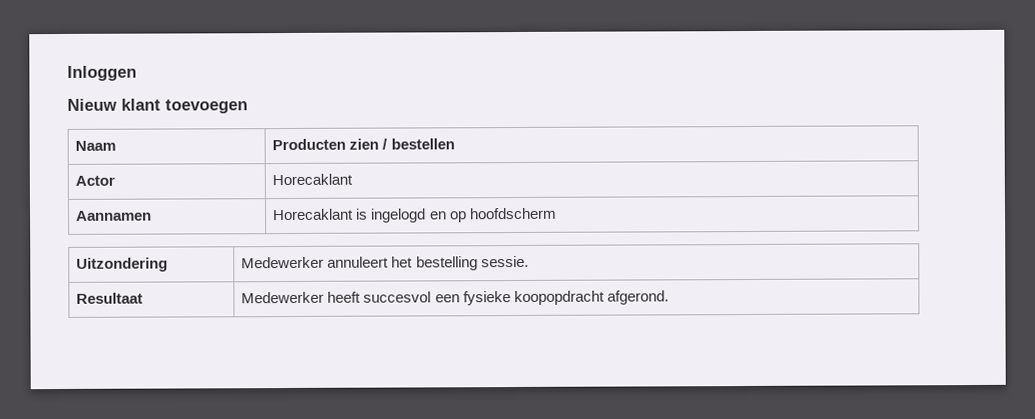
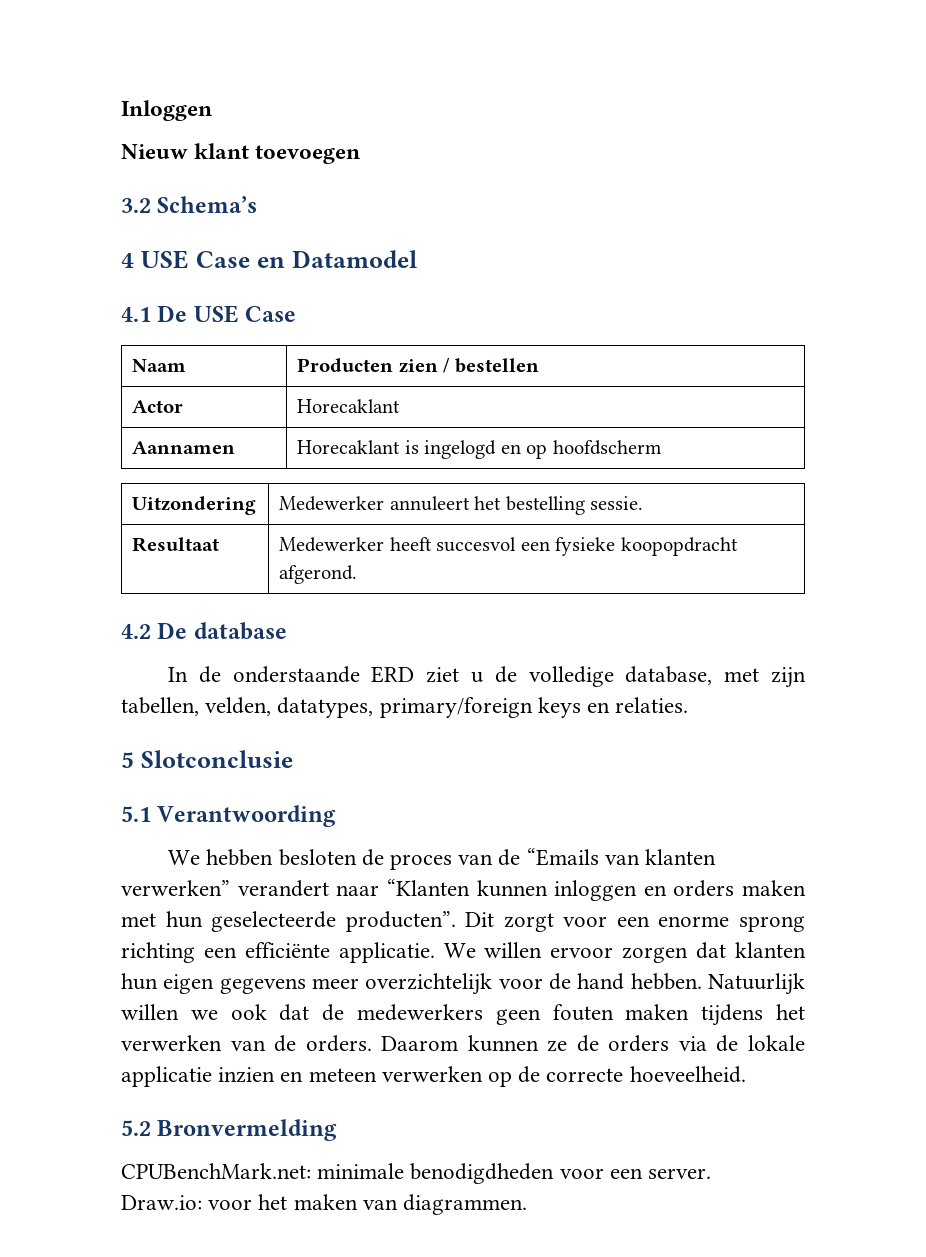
(248, 106) none -> [121,196,258,213] [121,250,417,269] [121,305,297,323] // 3.2 Schema’s // 4 USE Case en Datamodel // 4.1 De USE Case
(669, 297) none -> [121,622,287,640] [168,666,807,688] [121,697,689,718] [121,750,293,768] [121,805,337,827] [168,848,717,870] [121,879,806,901] [121,911,805,932] [121,942,806,963] [121,973,805,995] [121,1004,805,1026] [121,1035,805,1052] [121,1066,746,1087] [121,1119,338,1141] [121,1163,712,1184] [121,1194,528,1215] // 4.2 De database // In de onderstaande ERD ziet u de volledige database, met zijn tabellen, velden, datatypes, primary/foreign keys en relaties. // 5 Slotconclusie // 5.1 Verantwoording // We hebben besloten de proces van de “Emails van klanten verwerken” verandert naar “Klanten kunnen inloggen en orders maken met hun geselecteerde producten”. Dit zorgt voor een enorme sprong richting een efficiënte applicatie. We willen ervoor zorgen dat klanten hun eigen gegevens meer overzichtelijk voor de hand hebben. Natuurlijk willen we ook dat de medewerkers geen fouten maken tijdens het verwerken van de orders. Daarom kunnen ze de orders via de lokale applicatie inzien en meteen verwerken op de correcte hoeveelheid. // 5.2 Bronvermelding // CPUBenchMark.net: minimale benodigdheden voor een server. // Draw.io: voor het maken van diagrammen.

